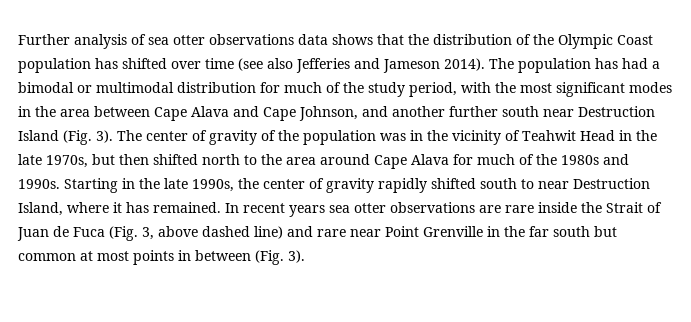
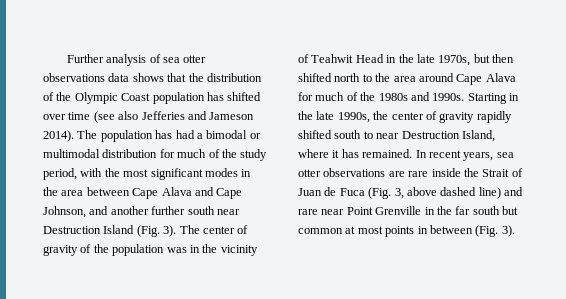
[289,205,325,217] years -> [463,152,494,161] years,

